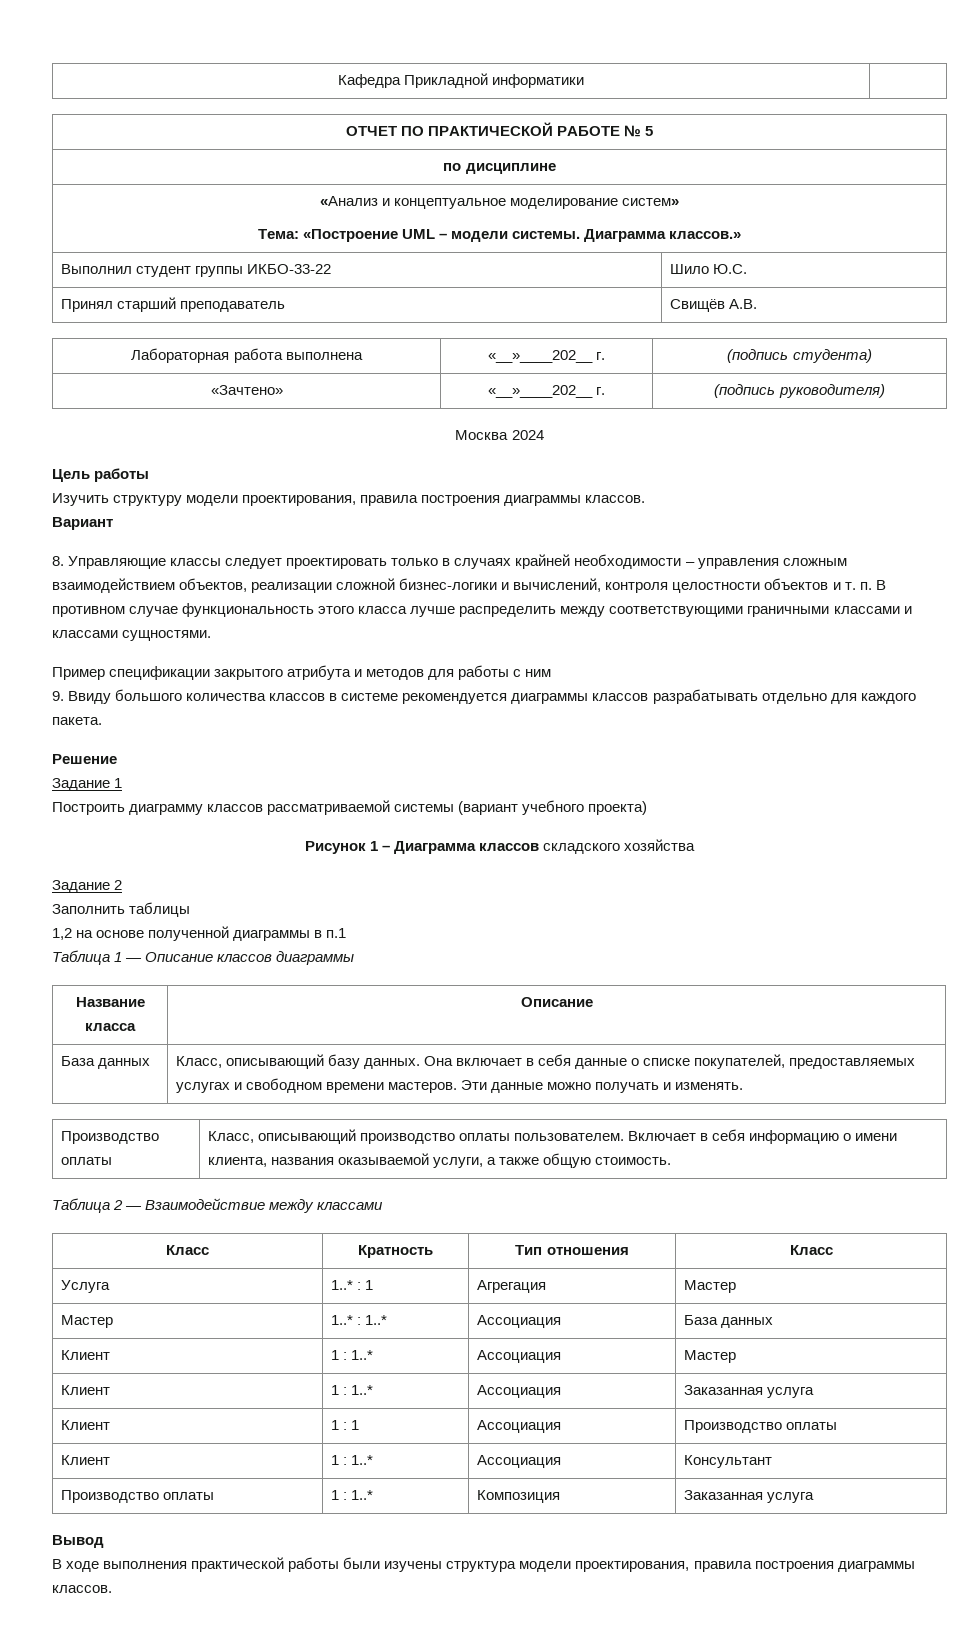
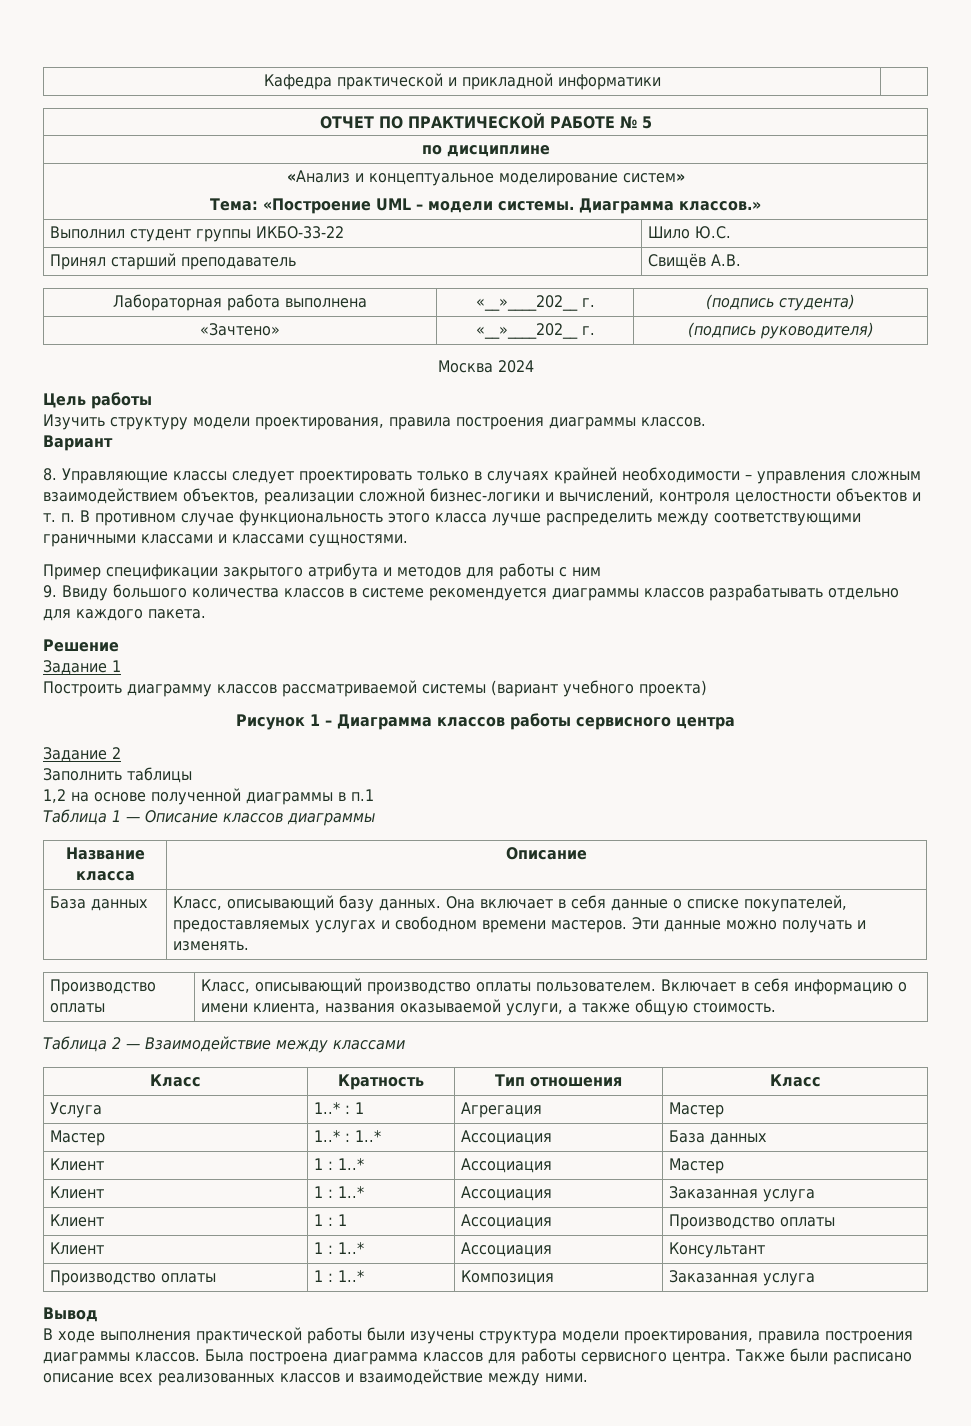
[404,73,488,88] Прикладной -> [336,73,553,90] практической и прикладной
[543,839,696,854] складского хозяйства -> [510,713,735,730] работы сервисного центра
(112, 1589) none -> [205,1348,912,1365] [43,1369,588,1386] Была построена диаграмма классов для работы сервисного центра. Также были расписано описание всех реализованных классов и взаимодействие между ними.

